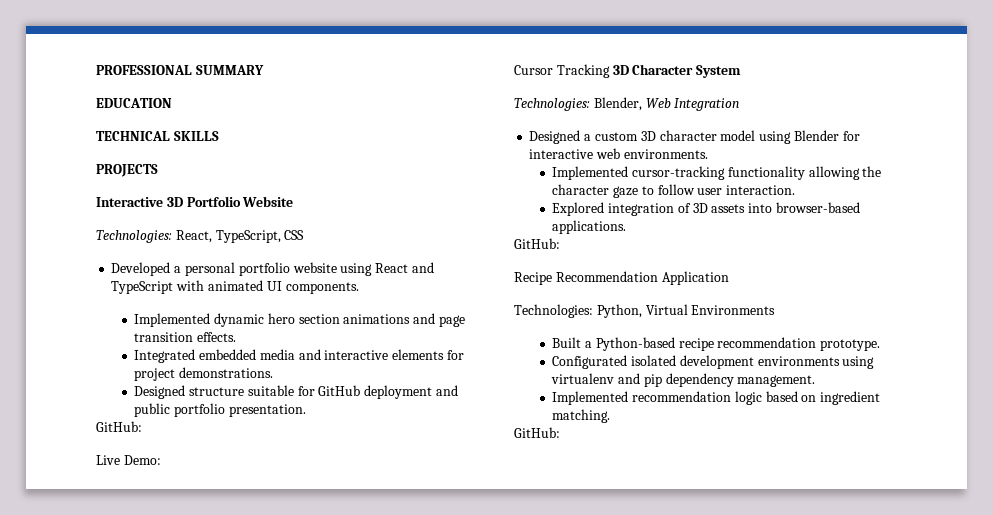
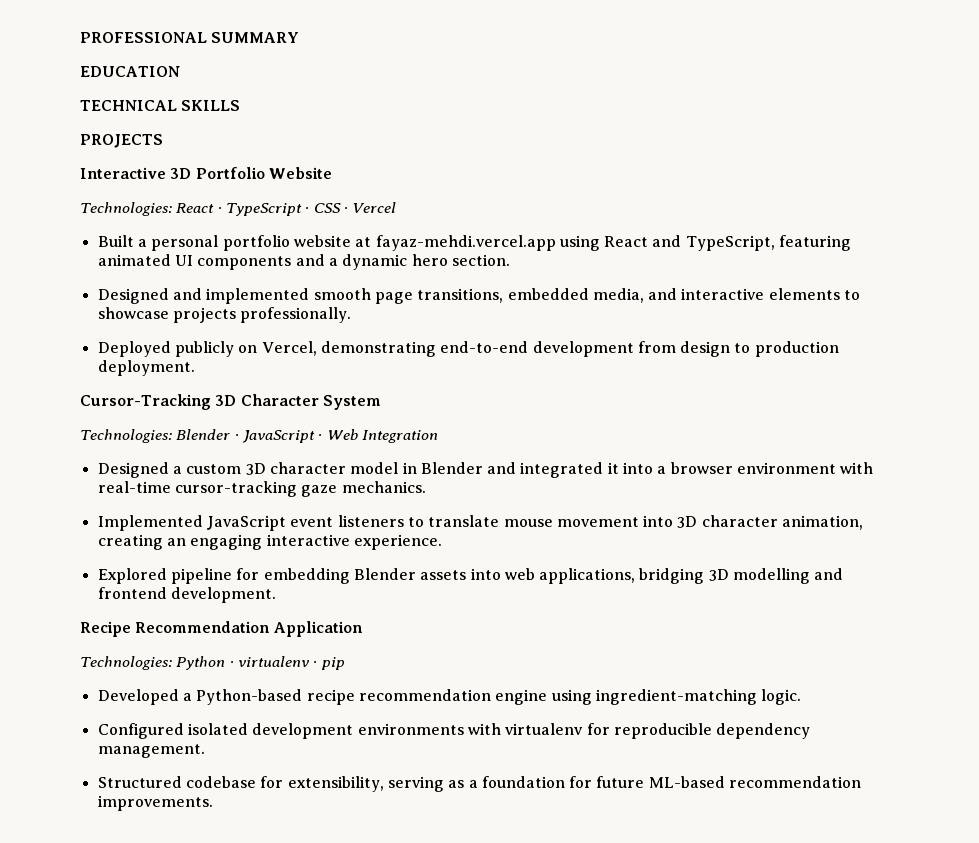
[175,230,305,243] [111,262,171,276] React, TypeScript, CSS // Developed -> [176,202,397,216] [97,235,134,247] React · TypeScript · CSS · Vercel // Built
(337, 267) none -> [355,235,556,251] at fayaz-mehdi.vercel.app
[111,280,359,294] [134,313,465,327] [134,332,236,342] [134,349,464,363] [134,367,273,381] [134,385,458,399] [134,403,306,417] [96,421,142,432] [96,455,161,465] [514,64,610,78] TypeScript with animated UI components. // Implemented dynamic hero section animations and page transition effects. // Integrated embedded media and interactive elements for project demonstrations. // Designed structure suitable for GitHub deployment and public portfolio presentation. // GitHub: // Live Demo: // Cursor Tracking -> [685,235,852,251] [97,254,510,270] [97,288,861,304] [97,307,352,323] [97,341,839,357] [97,360,195,376] [80,394,211,410] TypeScript, featuring animated UI components and a dynamic hero section. // Designed and implemented smooth page transitions, embedded media, and interactive elements to showcase projects professionally. // Deployed publicly on Vercel, demonstrating end-to-end development from design to production deployment. // Cursor-Tracking
[593,97,642,111] Blender, -> [176,429,323,443] Blender · JavaScript ·
[759,130,860,144] [529,148,708,159] [552,166,882,180] [552,184,796,198] [552,202,860,216] [552,220,627,234] [514,238,560,249] [514,271,729,285] [514,304,776,318] [552,337,881,351] [552,355,875,369] [551,373,816,387] [552,391,881,405] [552,409,611,423] [514,427,560,438] using Blender for interactive web environments. // Implemented cursor-tracking functionality allowing the character gaze to follow user interaction. // Explored integration of 3D assets into browser-based applications. // GitHub: // Recipe Recommendation Application // Technologies: Python, Virtual Environments // Built a Python-based recipe recommendation prototype. // Configurated isolated development environments using virtualenv and pip dependency management. // Implemented recommendation logic based on ingredient matching. // GitHub: -> [402,462,874,478] [97,481,426,497] [97,515,864,531] [97,534,442,550] [97,568,844,584] [97,587,276,603] [80,621,363,637] [80,656,345,670] [97,689,802,705] [97,723,811,739] [97,744,205,758] [97,776,862,792] [97,795,213,811] in Blender and integrated it into a browser environment with real-time cursor-tracking gaze mechanics. // Implemented JavaScript event listeners to translate mouse movement into 3D character animation, creating an engaging interactive experience. // Explored pipeline for embedding Blender assets into web applications, bridging 3D modelling and frontend development. // Recipe Recommendation Application // Technologies: Python · virtualenv · pip // Developed a Python-based recipe recommendation engine using ingredient-matching logic. // Configured isolated development environments with virtualenv for reproducible dependency management. // Structured codebase for extensibility, serving as a foundation for future ML-based recommendation improvements.

